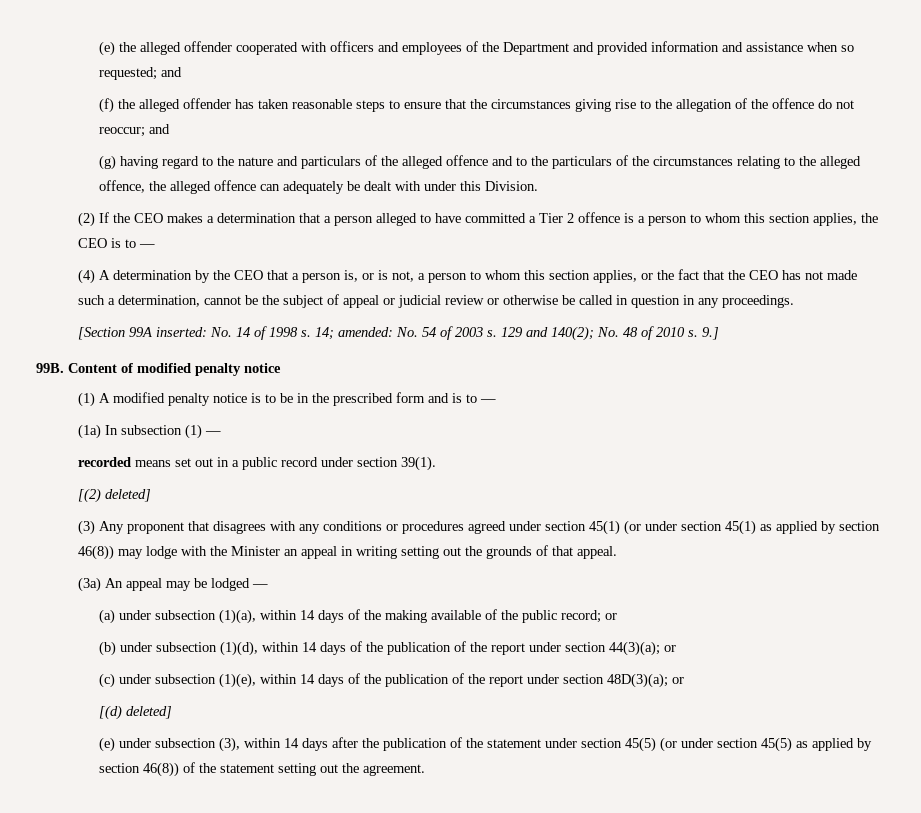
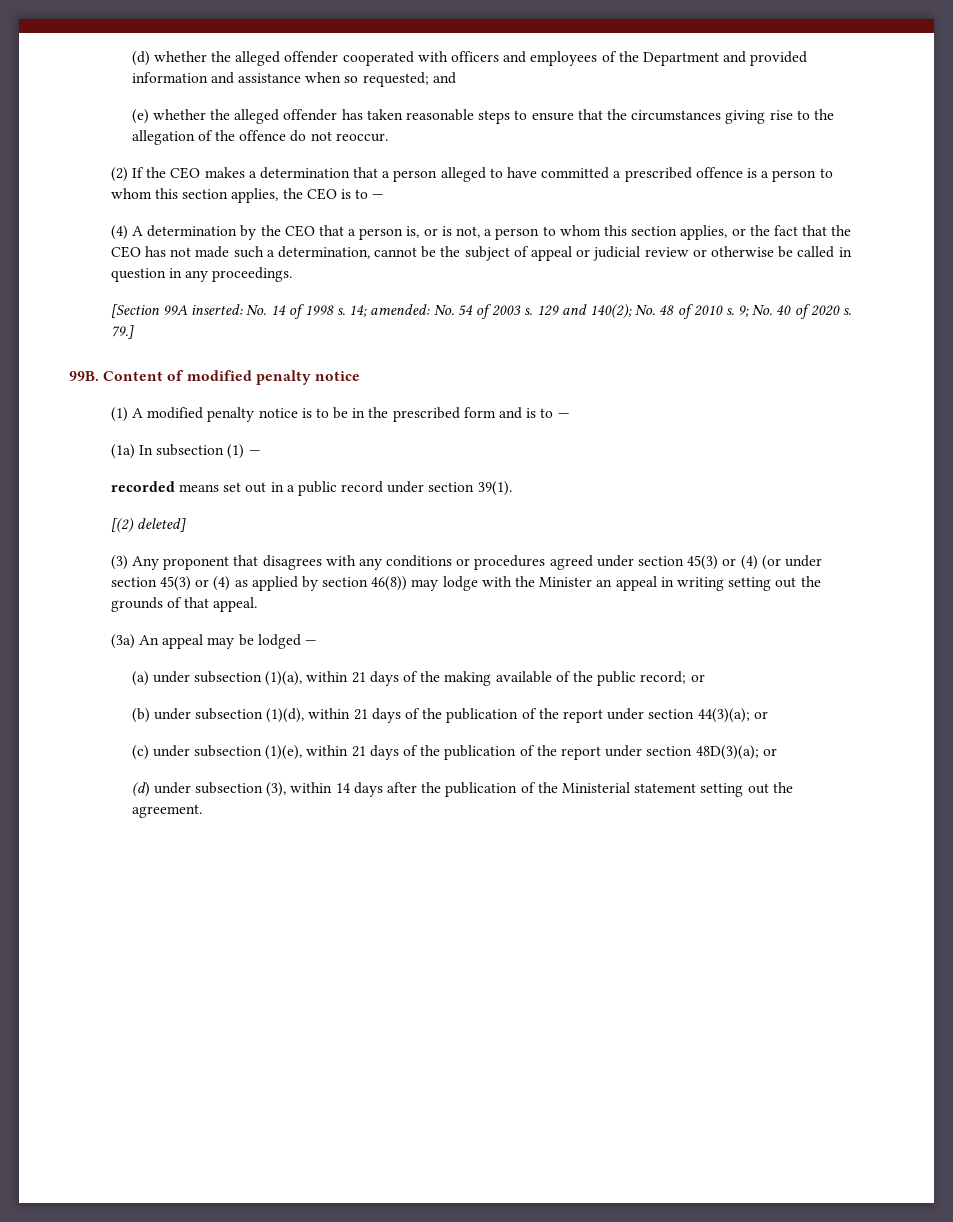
[99,41,116,56] (e) -> [131,51,207,66] (d) whether
[99,98,115,113] (f) -> [131,109,206,124] (e) whether
[99,124,171,137] [99,155,862,170] [99,180,539,194] reoccur; and // (g) having regard to the nature and particulars of the alleged offence and to the particulars of the circumstances relating to the alleged offence, the alleged offence can adequately be dealt with under this Division. -> [335,133,388,142] reoccur.
[539,213,575,223] Tier 2 -> [624,167,692,182] prescribed
[702,327,720,340] 9.] -> [738,304,851,319] [110,325,134,339] 9; No. 40 of 2020 s. 79.]
[589,520,757,535] 45(1) (or under section 45(1) -> [687,555,822,570] [110,576,231,591] 45(3) or (4) (or under section 45(3) or (4)
[300,610,316,620] 14 -> [351,672,366,683] 21
[302,642,318,652] 14 -> [353,709,368,720] 21
[300,674,316,684] 14 -> [351,746,366,757] 21
[99,705,173,720] [99,737,116,752] [(d) deleted] // (e) -> [131,782,150,797] (d)
[487,737,873,752] [99,762,217,777] statement under section 45(5) (or under section 45(5) as applied by section 46(8)) of the -> [561,782,630,793] Ministerial

